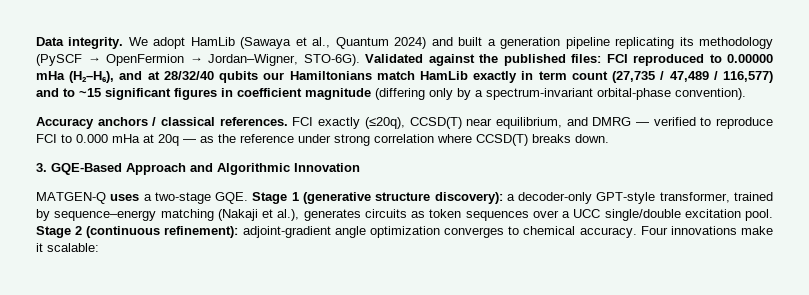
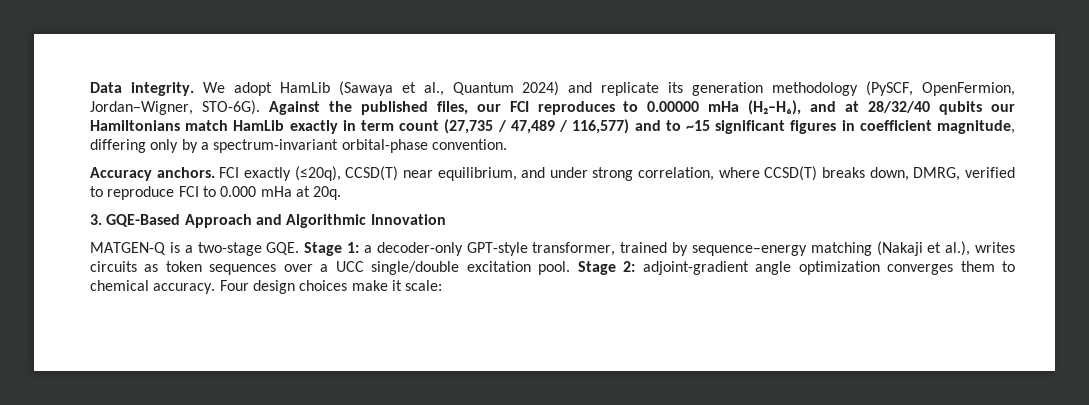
[458,37,774,49] [36,54,704,66] built a generation pipeline replicating its methodology (PySCF → OpenFermion → Jordan–Wigner, STO-6G). Validated against the published files: FCI reproduced -> [601,81,1015,96] [90,100,615,115] replicate its generation methodology (PySCF, OpenFermion, Jordan–Wigner, STO-6G). Against the published files, our FCI reproduces
[305,88,425,100] magnitude (differing -> [937,120,1016,134] [90,139,146,153] magnitude, differing
[675,88,746,100] convention). -> [431,139,507,150] convention.
[97,117,288,126] anchors / classical references. -> [156,167,215,178] anchors.
[592,117,649,126] DMRG — -> [549,166,961,181] under strong correlation, where CCSD(T) breaks down, DMRG,
[158,134,609,146] 20q — as the reference under strong correlation where CCSD(T) breaks down. -> [313,186,342,200] 20q.
[110,194,140,201] uses -> [169,242,180,253] is
[291,192,503,204] 1 (generative structure discovery): -> [347,242,359,253] 1:
[303,209,361,221] generates -> [975,242,1016,253] writes
[75,226,239,238] 2 (continuous refinement): -> [623,261,636,272] 2:
(505, 232) none -> [960,261,995,272] them
[670,226,737,235] innovations -> [252,280,348,294] design choices
[47,243,99,252] scalable: -> [405,280,443,291] scale:

